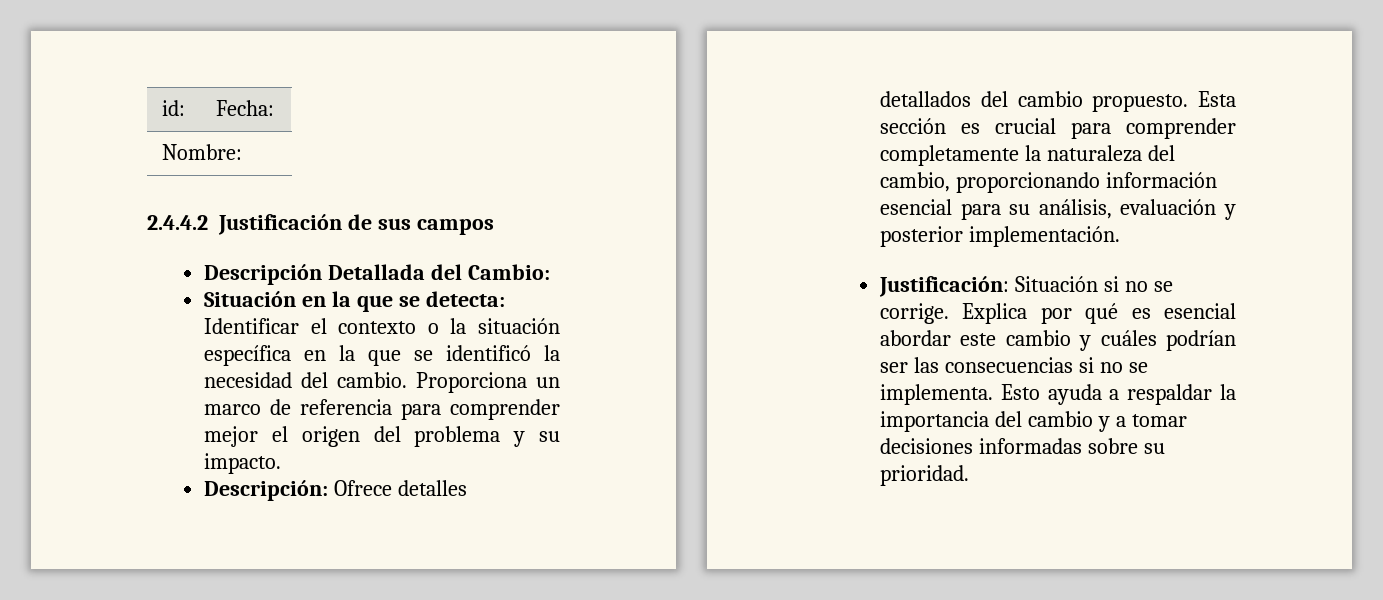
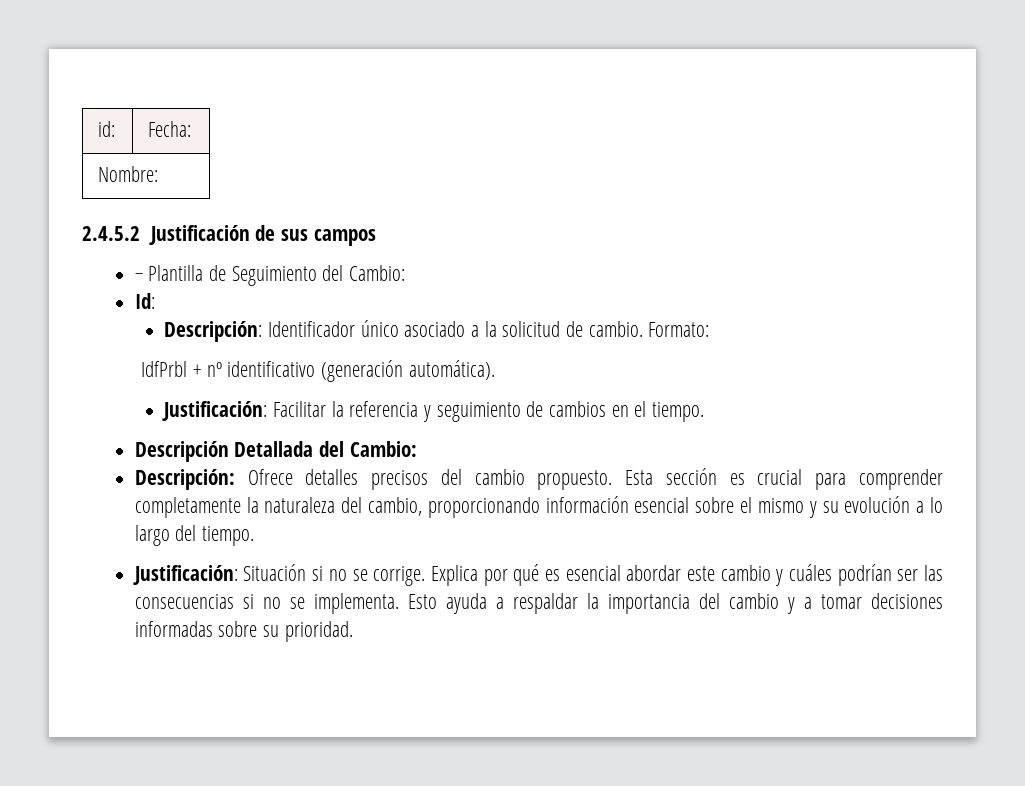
[147,215,208,230] 2.4.4.2 -> [82,226,140,241] 2.4.5.2
[204,264,550,285] [204,291,505,312] [204,318,560,334] [204,345,560,366] [204,372,560,393] [204,399,560,420] [204,426,560,447] [204,453,282,474] Descripción Detallada del Cambio: // Situación en la que se detecta: Identificar el contexto o la situación específica en la que se identificó la necesidad del cambio. Proporciona un marco de referencia para comprender mejor el origen del problema y su impacto. -> [134,265,406,286] [134,293,155,309] [164,320,710,342] [141,360,495,382] [162,401,705,422] [134,441,417,462] − Plantilla de Seguimiento del Cambio: // Id: // Descripción: Identificador único asociado a la solicitud de cambio. Formato: // IdfPrbl + nº identificativo (generación automática). // Justificación: Facilitar la referencia y seguimiento de cambios en el tiempo. // Descripción Detallada del Cambio:
[880,91,972,107] detallados -> [371,470,429,490] precisos
[960,199,1236,220] [880,226,1120,247] para su análisis, evaluación y posterior implementación. -> [695,496,943,518] [134,525,255,546] sobre el mismo y su evolución a lo largo del tiempo.

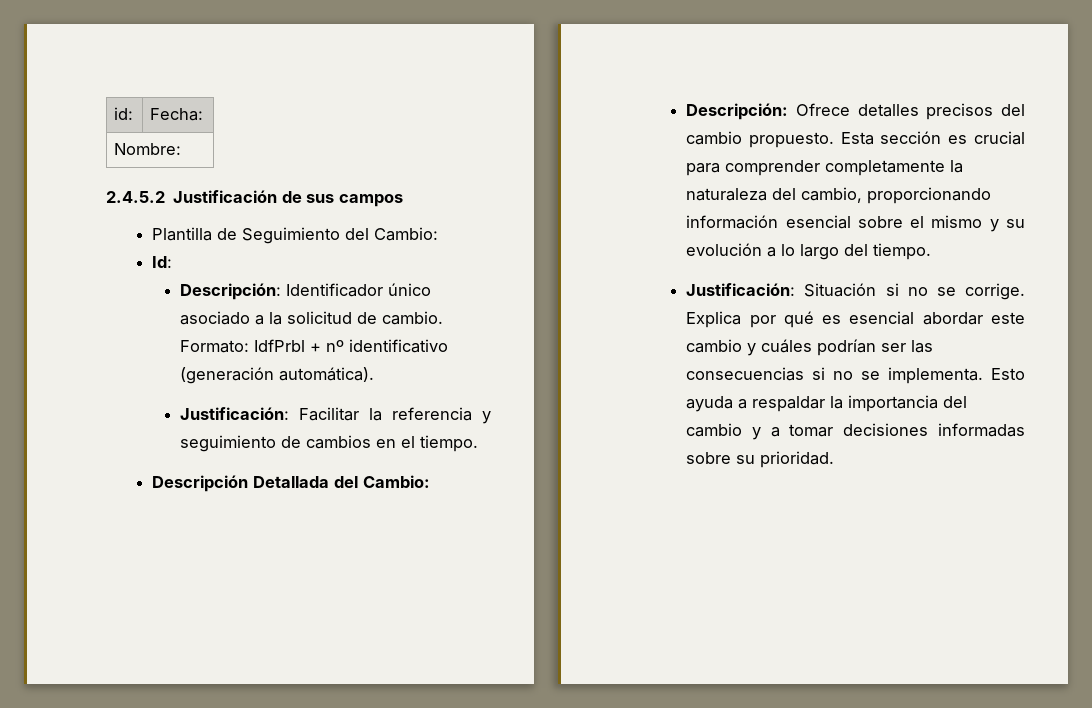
[134,273,143,281] − -> (403, 200) none
(710, 329) // -> (250, 346) none

